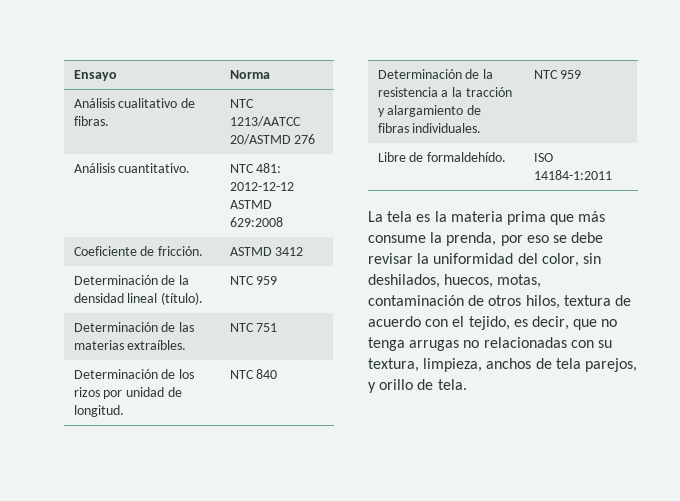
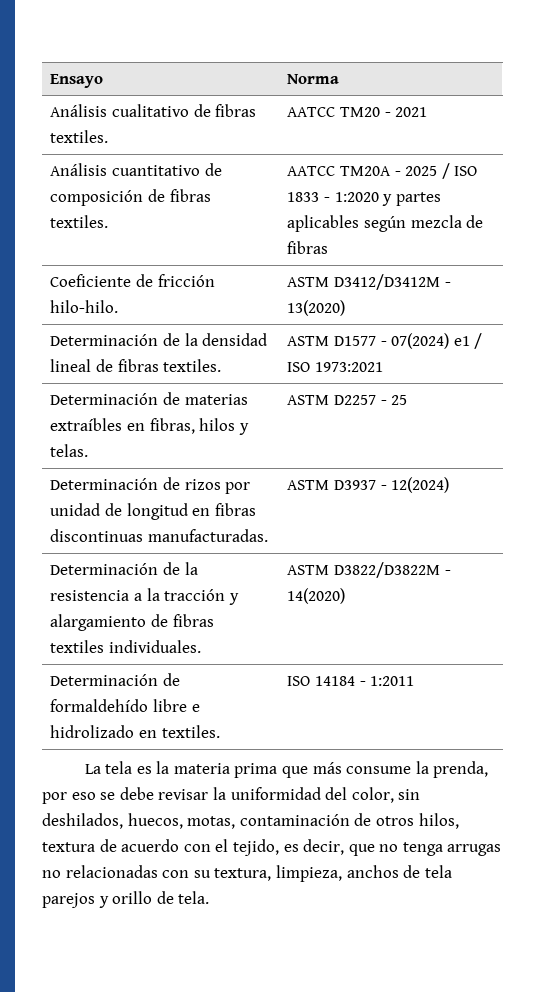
[73,116,109,126] [229,99,254,108] [229,116,301,127] [229,134,316,145] [73,163,191,173] [229,163,282,173] [229,182,294,191] [229,200,272,209] [229,217,283,227] [73,246,204,256] [229,247,304,256] fibras. | NTC 1213/AATCC 20/ASTMD 276 // Análisis cuantitativo. | NTC 481: 2012-12-12 ASTMD 629:2008 // Coeficiente de fricción. | ASTMD 3412 -> [215,104,257,117] [50,130,109,143] [287,107,428,117] [50,163,222,176] [50,189,211,206] [50,215,109,228] [287,163,478,179] [287,192,441,206] [287,215,484,232] [287,241,329,254] [50,274,215,287] [50,300,119,313] [287,274,451,290] [287,300,346,316] fibras textiles. | AATCC TM20 - 2021 // Análisis cuantitativo de composición de fibras textiles. | AATCC TM20A - 2025 / ISO 1833 - 1:2020 y partes aplicables según mezcla de fibras // Coeficiente de fricción hilo-hilo. | ASTM D3412/D3412M - 13(2020)
[161,292,204,305] [229,276,278,285] [73,322,195,332] [73,340,187,350] [229,323,278,332] [73,369,195,379] (título). | NTC 959 // Determinación de las materias extraíbles. | NTC 751 // Determinación de los -> [95,359,222,372] [287,333,483,349] [287,362,383,372] [50,392,248,405] [50,418,249,435] [50,444,89,457] [287,395,408,405] [50,477,180,490] de fibras textiles. | ASTM D1577 - 07(2024) e1 / ISO 1973:2021 // Determinación de materias extraíbles en fibras, hilos y telas. | ASTM D2257 - 25 // Determinación de
[73,405,124,417] [229,369,278,379] longitud. | NTC 840 -> [126,503,256,520] [50,529,268,542] [287,477,450,493] longitud en fibras discontinuas manufacturadas. | ASTM D3937 - 12(2024)
(409, 128) none -> [50,640,105,653] textiles
[533,70,582,79] [377,152,507,162] [533,153,553,162] [533,170,612,180] NTC 959 // Libre de formaldehído. | ISO 14184-1:2011 -> [287,562,451,578] [287,588,346,604] [50,673,180,686] [50,699,200,712] [50,725,220,738] [287,676,415,686] ASTM D3822/D3822M - 14(2020) // Determinación de formaldehído libre e hidrolizado en textiles. | ISO 14184 - 1:2011
[584,358,637,372] parejos, -> [42,893,95,908] parejos

